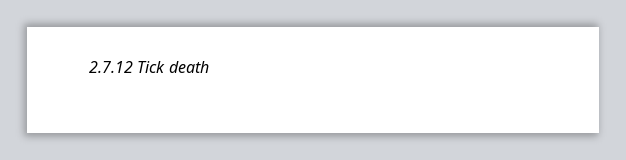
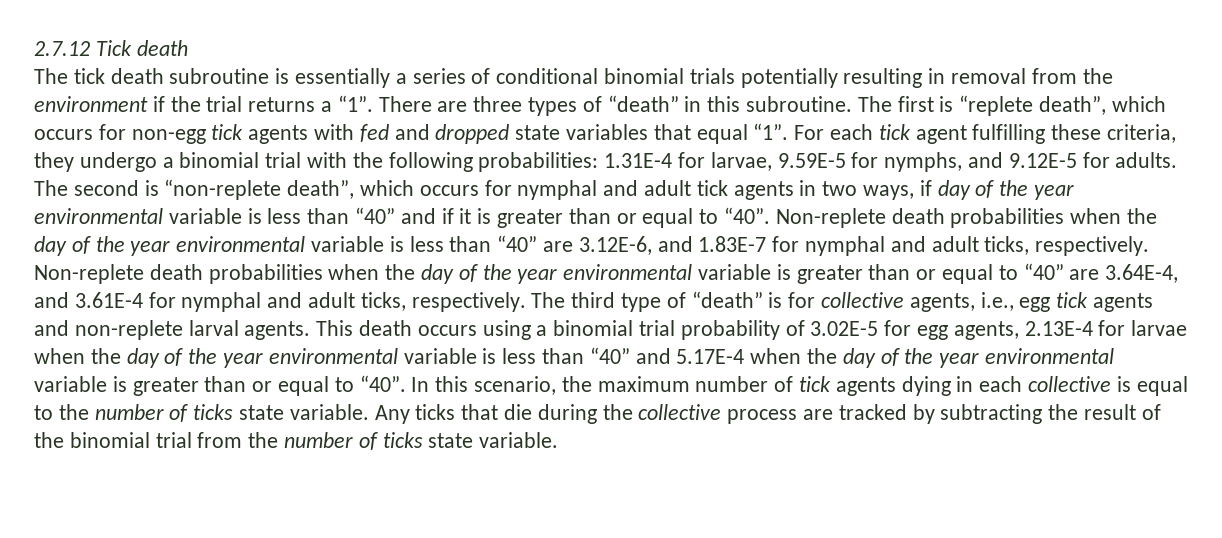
(209, 67) none -> [34,68,1113,88] [34,95,1166,116] [34,123,1177,144] [34,152,1178,172] [34,179,1075,200] [34,207,1158,228] [34,235,1150,256] [34,263,1179,284] [34,291,1154,312] [34,320,1188,340] [34,347,1115,368] [34,375,1188,396] [34,404,1161,424] [34,432,559,450] // The tick death subroutine is essentially a series of conditional binomial trials potentially resulting in removal from the environment if the trial returns a “1”. There are three types of “death” in this subroutine. The first is “replete death”, which occurs for non-egg tick agents with fed and dropped state variables that equal “1”. For each tick agent fulfilling these criteria, they undergo a binomial trial with the following probabilities: 1.31E-4 for larvae, 9.59E-5 for nymphs, and 9.12E-5 for adults. The second is “non-replete death”, which occurs for nymphal and adult tick agents in two ways, if day of the year environmental variable is less than “40” and if it is greater than or equal to “40”. Non-replete death probabilities when the day of the year environmental variable is less than “40” are 3.12E-6, and 1.83E-7 for nymphal and adult ticks, respectively. Non-replete death probabilities when the day of the year environmental variable is greater than or equal to “40” are 3.64E-4, and 3.61E-4 for nymphal and adult ticks, respectively. The third type of “death” is for collective agents, i.e., egg tick agents and non-replete larval agents. This death occurs using a binomial trial probability of 3.02E-5 for egg agents, 2.13E-4 for larvae when the day of the year environmental variable is less than “40” and 5.17E-4 when the day of the year environmental variable is greater than or equal to “40”. In this scenario, the maximum number of tick agents dying in each collective is equal to the number of ticks state variable. Any ticks that die during the collective process are tracked by subtracting the result of the binomial trial from the number of ticks state variable.

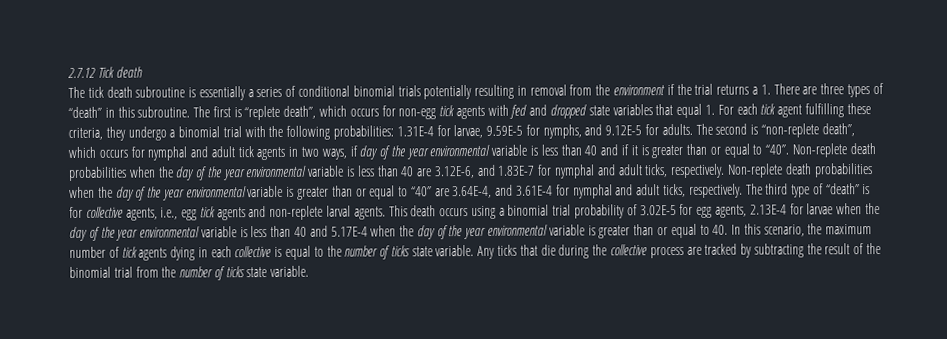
[337,95,373,112] “1”. -> [760,84,771,95] 1.
[753,123,789,140] “1”. -> [704,104,715,115] 1.
[355,207,396,224] “40” -> [584,145,598,156] 40
[497,235,538,252] “40” -> [400,166,415,177] 40
[589,347,630,364] “40” -> [294,226,308,237] 40
[359,375,406,392] “40”. -> [712,224,729,235] 40.

